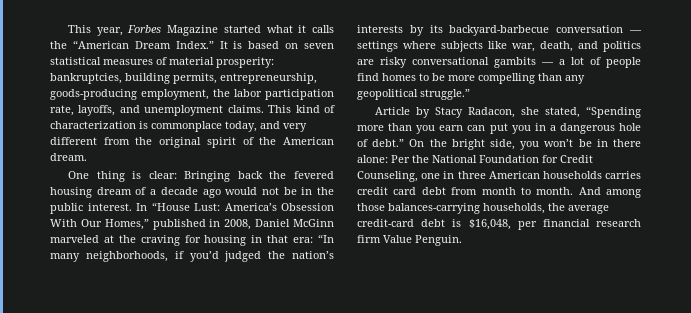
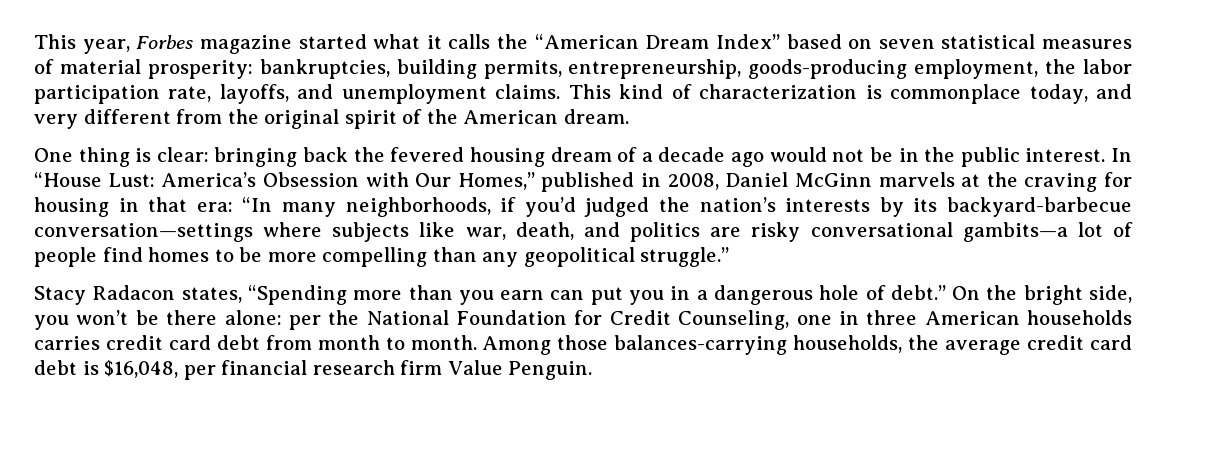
[167,25,219,36] Magazine -> [199,35,292,54] magazine
[175,41,243,49] Index.” It is -> [715,34,780,49] Index”
[184,171,231,182] Bringing -> [214,147,298,167] bringing
[50,219,77,227] With -> [365,172,409,187] with
[50,235,99,243] marveled -> [878,172,955,187] marvels
[556,25,642,33] [357,41,398,52] conversation — settings -> [34,223,253,242] conversation—settings
[494,57,565,68] gambits — a -> [962,222,1068,242] gambits—a
[374,107,580,118] Article by Stacy Radacon, she stated, -> [34,285,242,305] Stacy Radacon states,
[596,139,608,147] in -> (159, 317) none
[391,155,410,163] Per -> [288,315,321,330] per
[578,187,641,198] And among -> [482,336,552,355] Among
[357,219,414,227] credit-card -> [1027,335,1133,350] credit card

